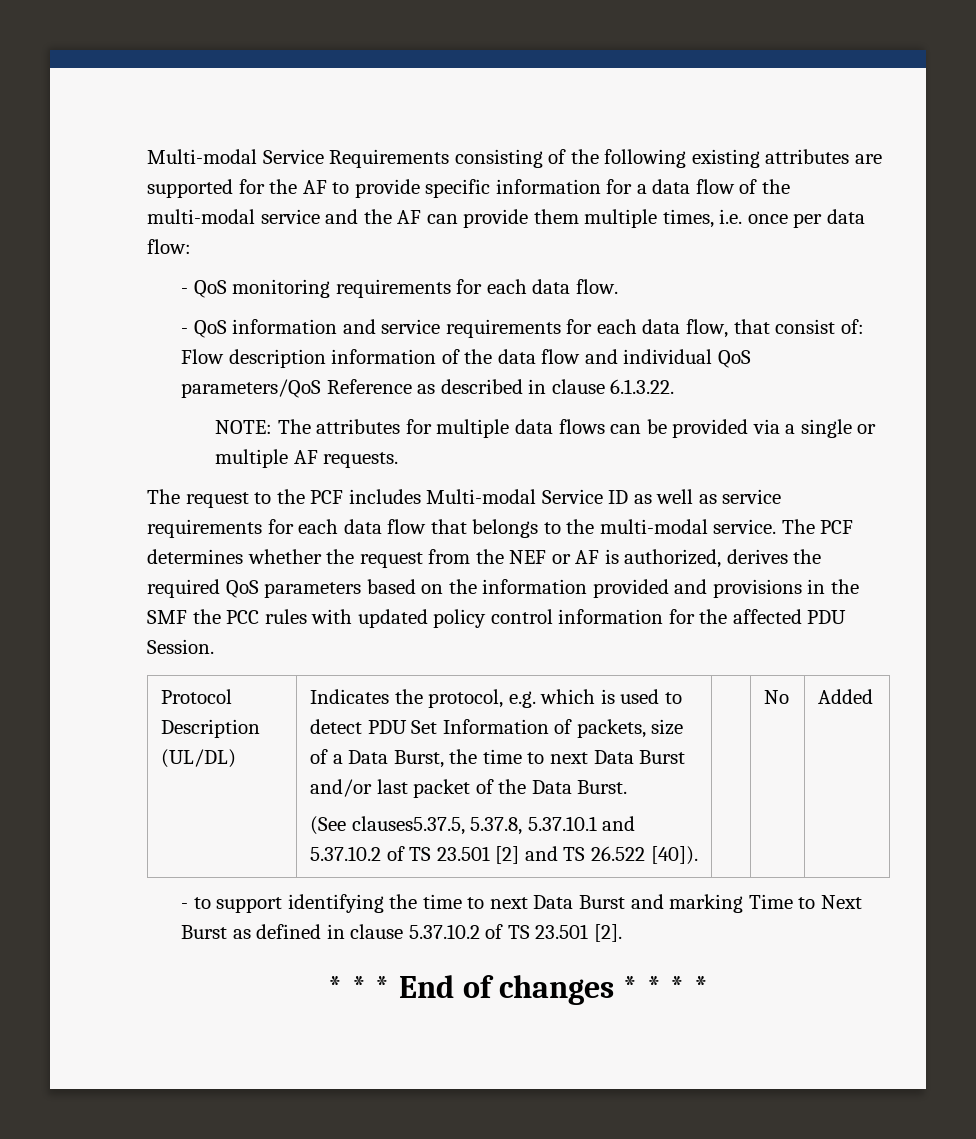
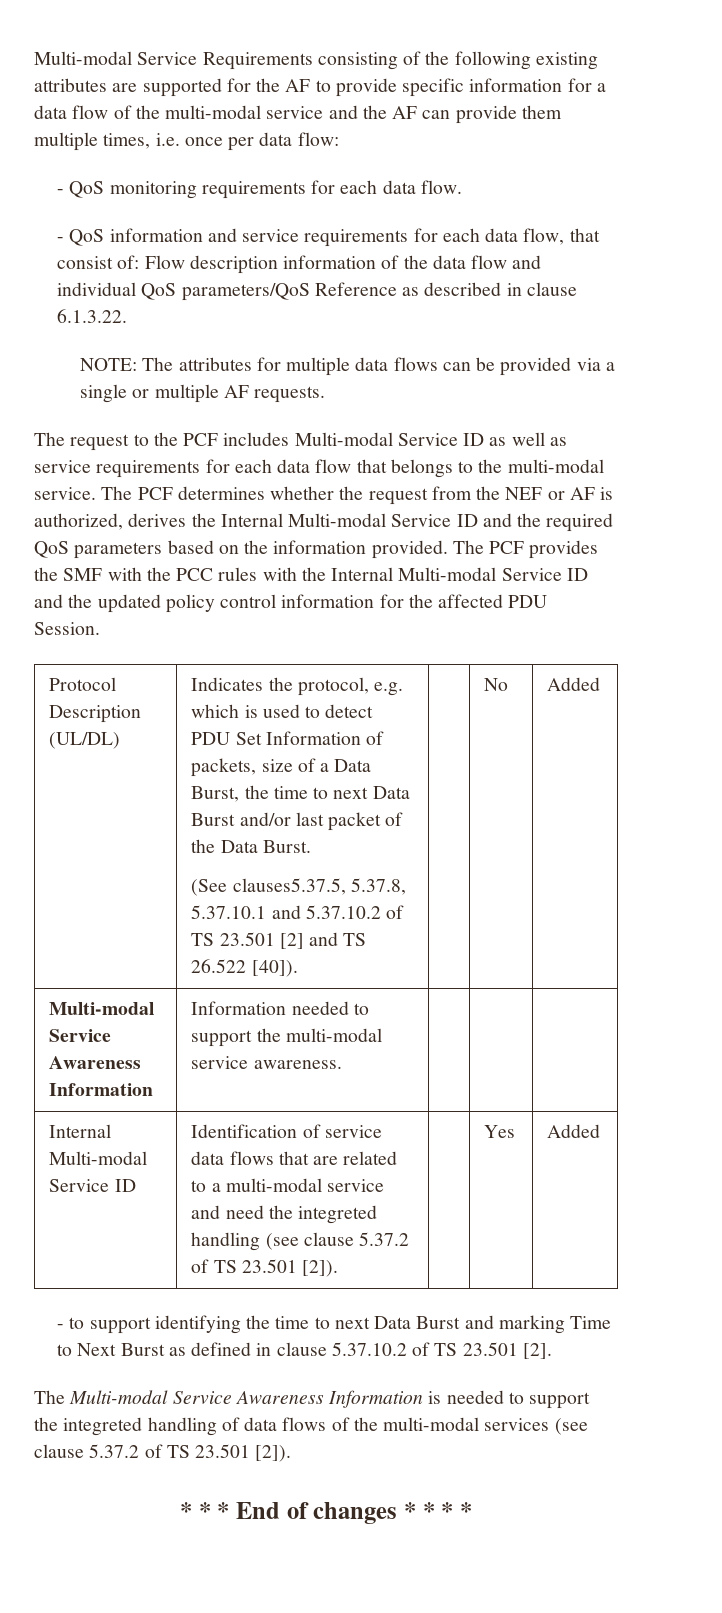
(822, 556) none -> [220,513,542,527] Internal Multi-modal Service ID and the
[592,579,826,598] provided and provisions in -> [371,540,599,559] provided. The PCF provides
(187, 617) none -> [107,567,142,581] with
(353, 616) none -> [301,567,588,581] [34,594,93,608] the Internal Multi-modal Service ID and the
(874, 696) none -> [49,1002,155,1015] [49,1029,112,1042] [49,1056,142,1069] [49,1083,154,1096] [191,1001,369,1015] [191,1028,382,1047] [191,1056,342,1069] [49,1124,112,1138] [49,1151,148,1165] [49,1179,136,1192] [191,1124,382,1138] [191,1151,398,1165] [191,1178,385,1192] [191,1205,378,1224] [191,1232,410,1251] [191,1259,339,1277] [484,1125,516,1138] [547,1124,601,1138] // Multi-modal Service Awareness Information | Information needed to support the multi-modal service awareness. | | | // Internal Multi-modal Service ID | Identification of service data flows that are related to a multi-modal service and need the integreted handling (see clause 5.37.2 of TS 23.501 [2]). | | Yes | Added
(622, 933) none -> [34,1390,591,1409] [34,1417,588,1436] [34,1444,292,1462] // The Multi-modal Service Awareness Information is needed to support the integreted handling of data flows of the multi-modal services (see clause 5.37.2 of TS 23.501 [2]).

